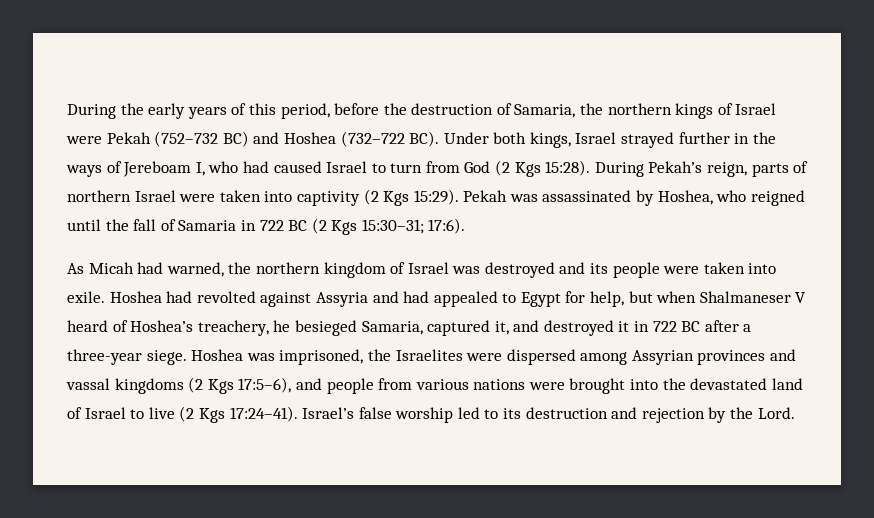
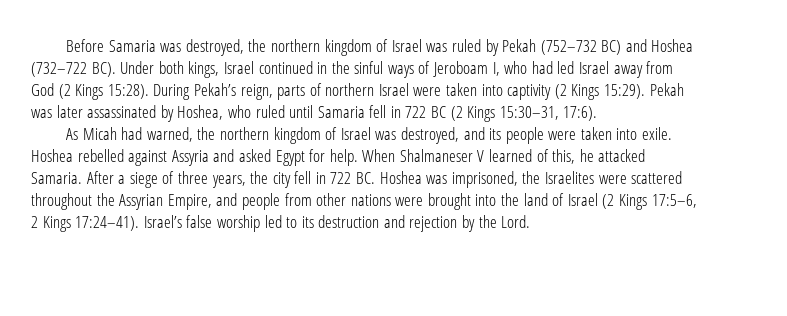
[67,103,777,119] [66,136,102,144] During the early years of this period, before the destruction of Samaria, the northern kings of Israel were -> [66,39,499,56] Before Samaria was destroyed, the northern kingdom of Israel was ruled by
[621,132,730,148] strayed further -> [258,61,313,74] continued
(776, 138) none -> [354,61,384,74] sinful
[123,161,192,177] Jereboam -> [433,61,489,77] Jeroboam
[273,161,423,173] caused Israel to turn -> [557,61,643,78] led Israel away
[514,162,541,177] Kgs -> [75,84,104,100] Kings
[383,191,410,206] Kgs -> [571,84,600,100] Kings
(538, 198) none -> [56,105,83,118] later
[750,190,805,206] [67,219,237,231] reigned until the fall of Samaria -> [255,105,387,118] ruled until Samaria fell
[331,219,424,235] Kgs 15:30–31; -> [467,106,559,122] Kings 15:30–31,
[484,262,555,278] destroyed -> [400,127,459,144] destroyed,
[166,291,256,303] had revolted -> [77,149,124,162] rebelled
[403,291,807,307] [67,320,752,336] [67,349,187,365] had appealed to Egypt for help, but when Shalmaneser V heard of Hoshea’s treachery, he besieged Samaria, captured it, and destroyed it in 722 BC after a three-year siege. -> [238,149,646,166] [31,171,376,188] asked Egypt for help. When Shalmaneser V learned of this, he attacked Samaria. After a siege of three years, the city fell in 722 BC.
[506,349,797,365] [66,377,292,394] dispersed among Assyrian provinces and vassal kingdoms (2 Kgs 17:5–6), -> [631,171,683,184] [31,193,212,210] scattered throughout the Assyrian Empire,
[415,379,469,390] various -> [316,193,347,206] other
[690,378,768,390] devastated -> (520, 199) none
[130,406,225,423] to live (2 Kgs -> [602,194,697,210] [31,216,71,232] (2 Kings 17:5–6, 2 Kings

